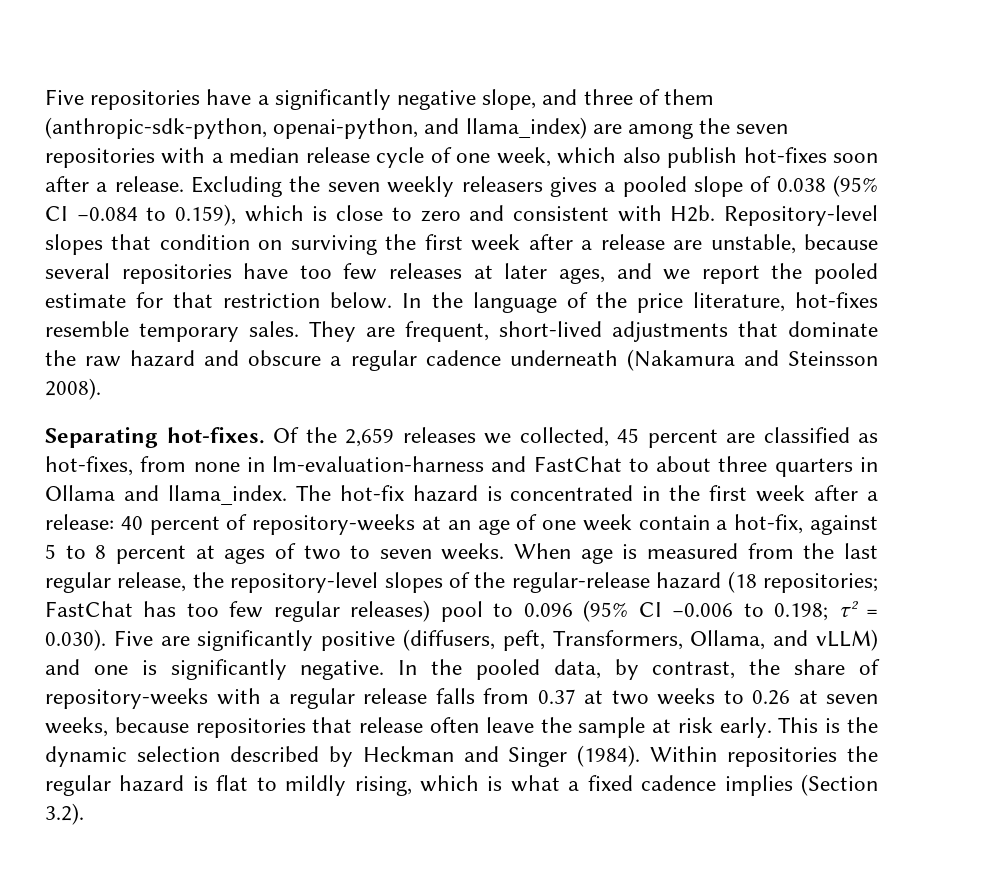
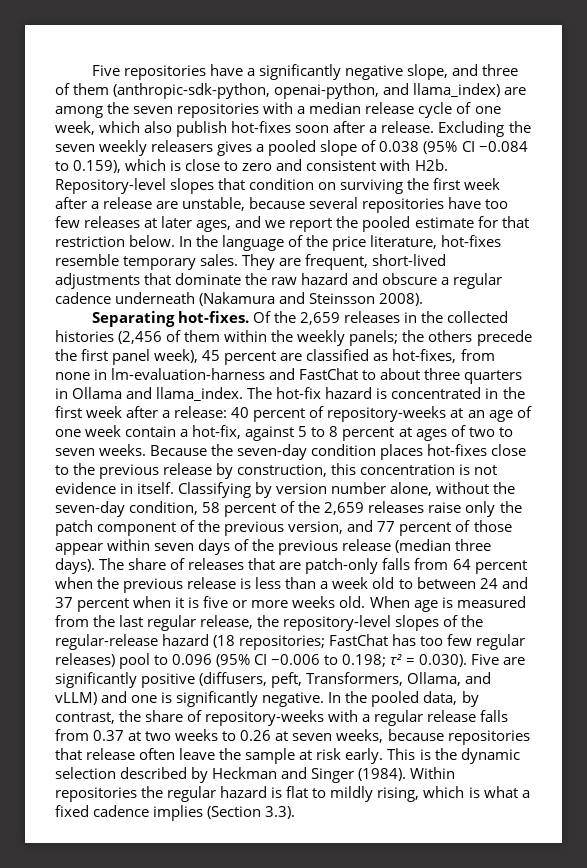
[484,427,609,447] we collected, -> [403,311,509,323] [55,330,532,346] [55,349,199,365] in the collected histories (2,456 of them within the weekly panels; the others precede the first panel week),
(505, 551) none -> [150,444,527,460] [55,463,498,479] [55,482,516,498] [55,501,522,517] [55,520,512,536] [55,539,492,555] [55,558,527,574] [55,577,528,593] [55,596,366,612] Because the seven-day condition places hot-fixes close to the previous release by construction, this concentration is not evidence in itself. Classifying by version number alone, without the seven-day condition, 58 percent of the 2,659 releases raise only the patch component of the previous version, and 77 percent of those appear within seven days of the previous release (median three days). The share of releases that are patch-only falls from 64 percent when the previous release is less than a week old to between 24 and 37 percent when it is five or more weeks old.
[45,803,84,825] 3.2). -> [265,806,296,819] 3.3).

